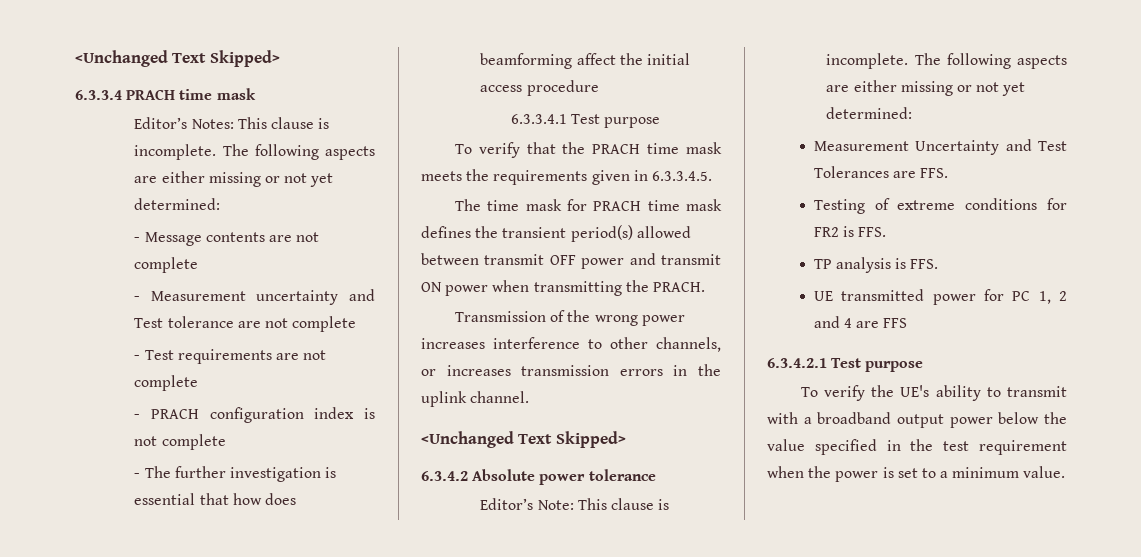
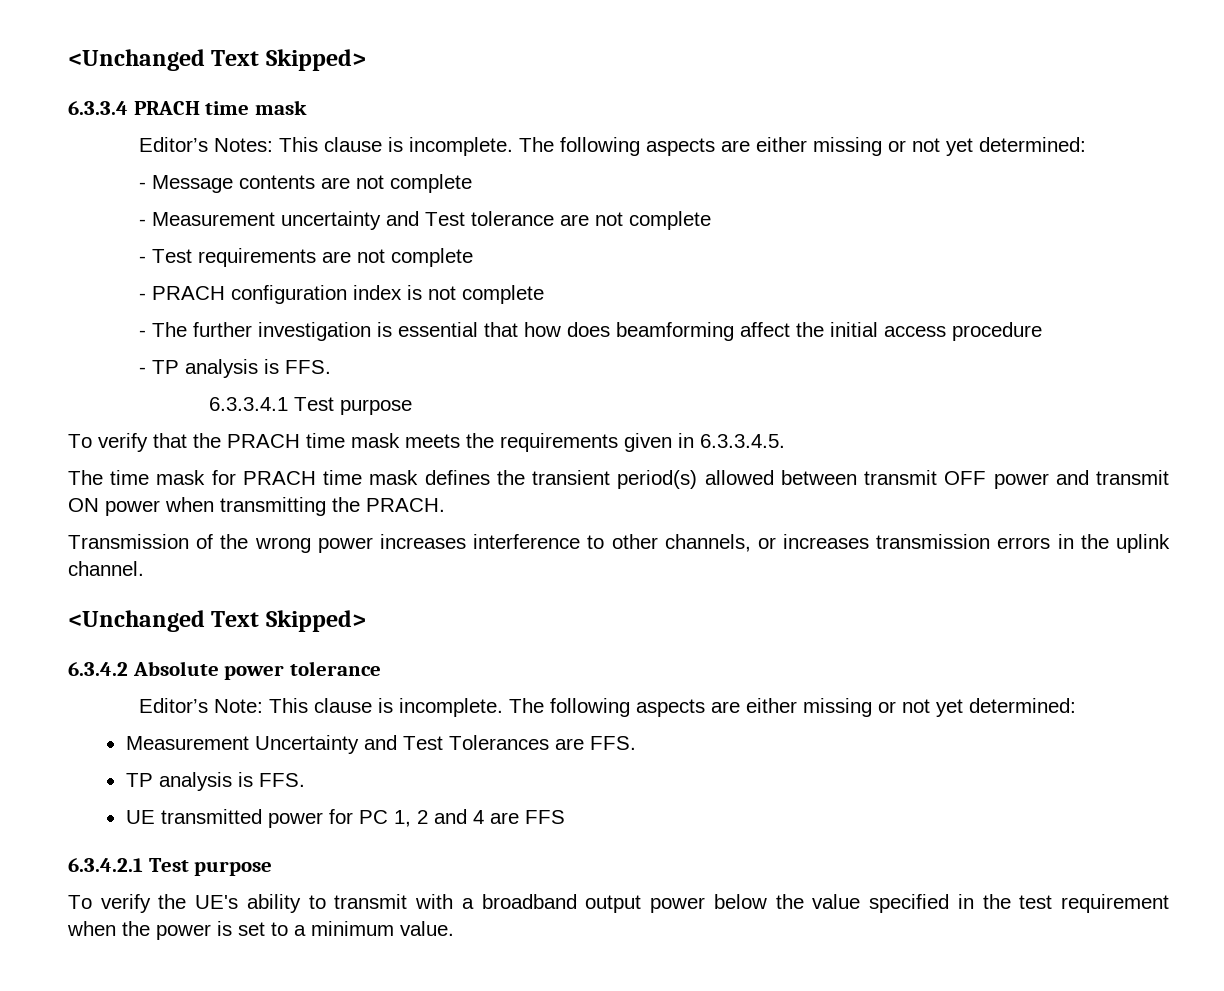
(599, 88) none -> [138,359,331,378] // - TP analysis is FFS.
[813,198,1067,214] [813,226,887,237] // Testing of extreme conditions for FR2 is FFS. -> (636, 743) none

